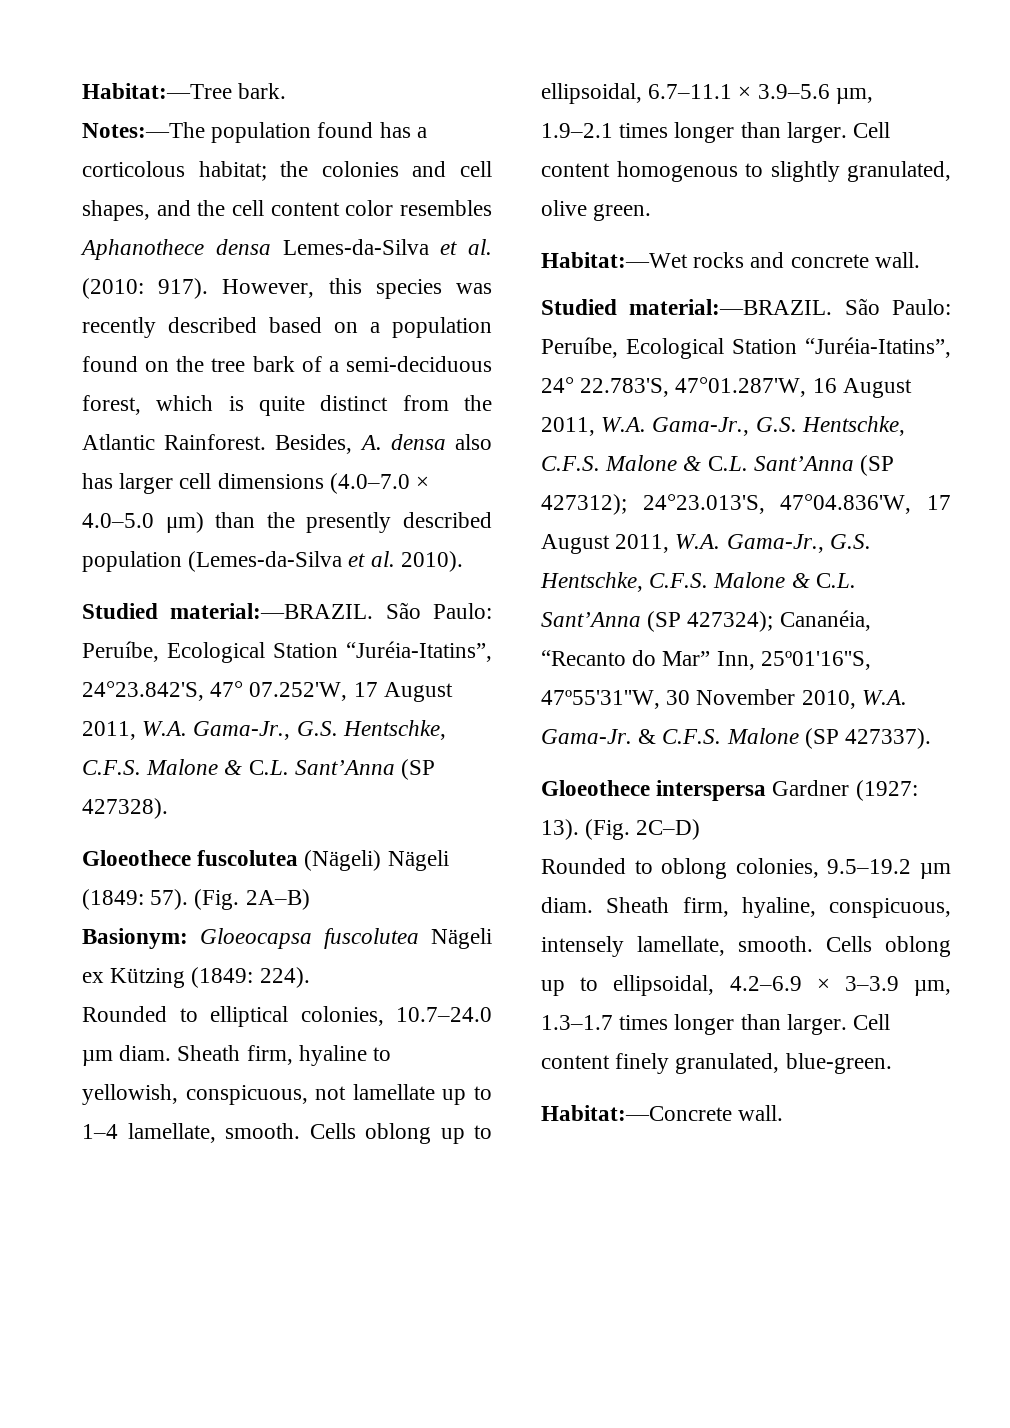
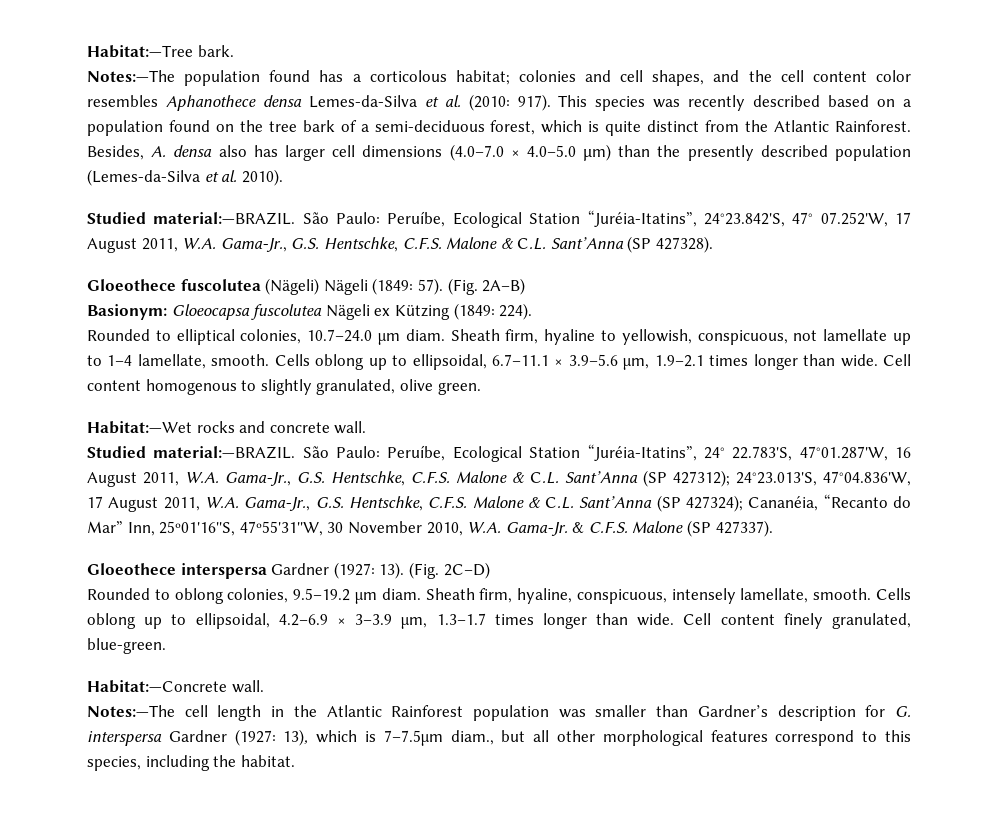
[280,161,309,177] the -> (510, 77) none
[222,278,362,298] However, this -> [558,95,588,107] This
[786,122,847,143] larger. -> [840,354,878,367] wide.
[786,1014,847,1035] larger. -> [637,613,675,626] wide.
(784, 1113) none -> [87,705,911,721] [87,729,911,746] [87,755,295,771] // Notes:—The cell length in the Atlantic Rainforest population was smaller than Gardner’s description for G. interspersa Gardner (1927: 13), which is 7–7.5µm diam., but all other morphological features correspond to this species, including the habitat.

